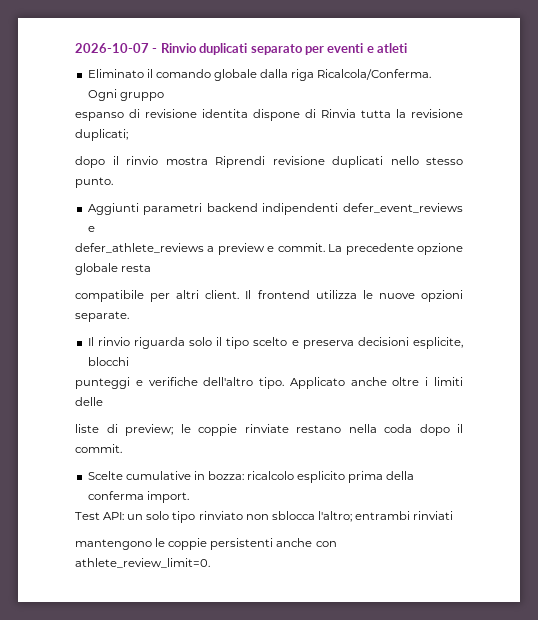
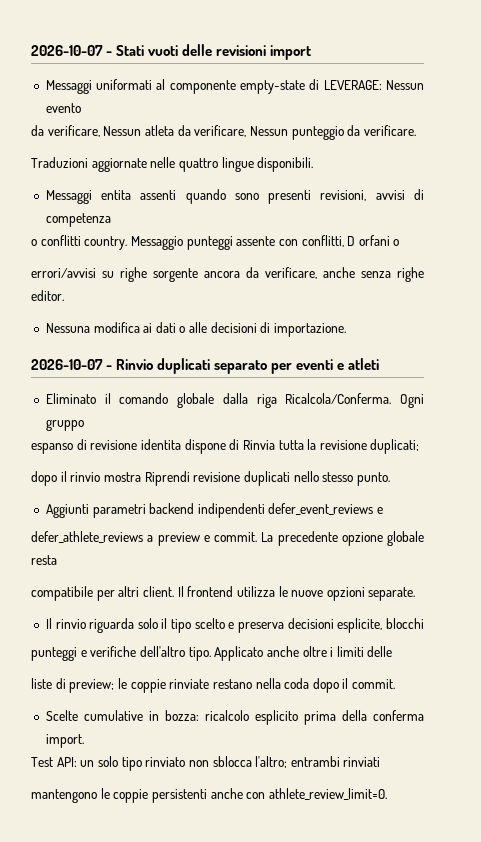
[75,43,158,53] 2026-10-07 - -> [31,44,312,60] [45,79,425,94] [45,103,81,113] [31,125,416,140] [31,157,314,172] [45,189,424,204] [45,213,111,227] [31,235,400,250] [31,267,424,282] [31,290,64,301] [45,322,347,337] [31,359,113,370] 2026-10-07 - Stati vuoti delle revisioni import // Messaggi uniformati al componente empty-state di LEVERAGE: Nessun evento // da verificare, Nessun atleta da verificare, Nessun punteggio da verificare. // Traduzioni aggiornate nelle quattro lingue disponibili. // Messaggi entita assenti quando sono presenti revisioni, avvisi di competenza // o conflitti country. Messaggio punteggi assente con conflitti, D orfani o // errori/avvisi su righe sorgente ancora da verificare, anche senza righe editor. // Nessuna modifica ai dati o alle decisioni di importazione. // 2026-10-07 -

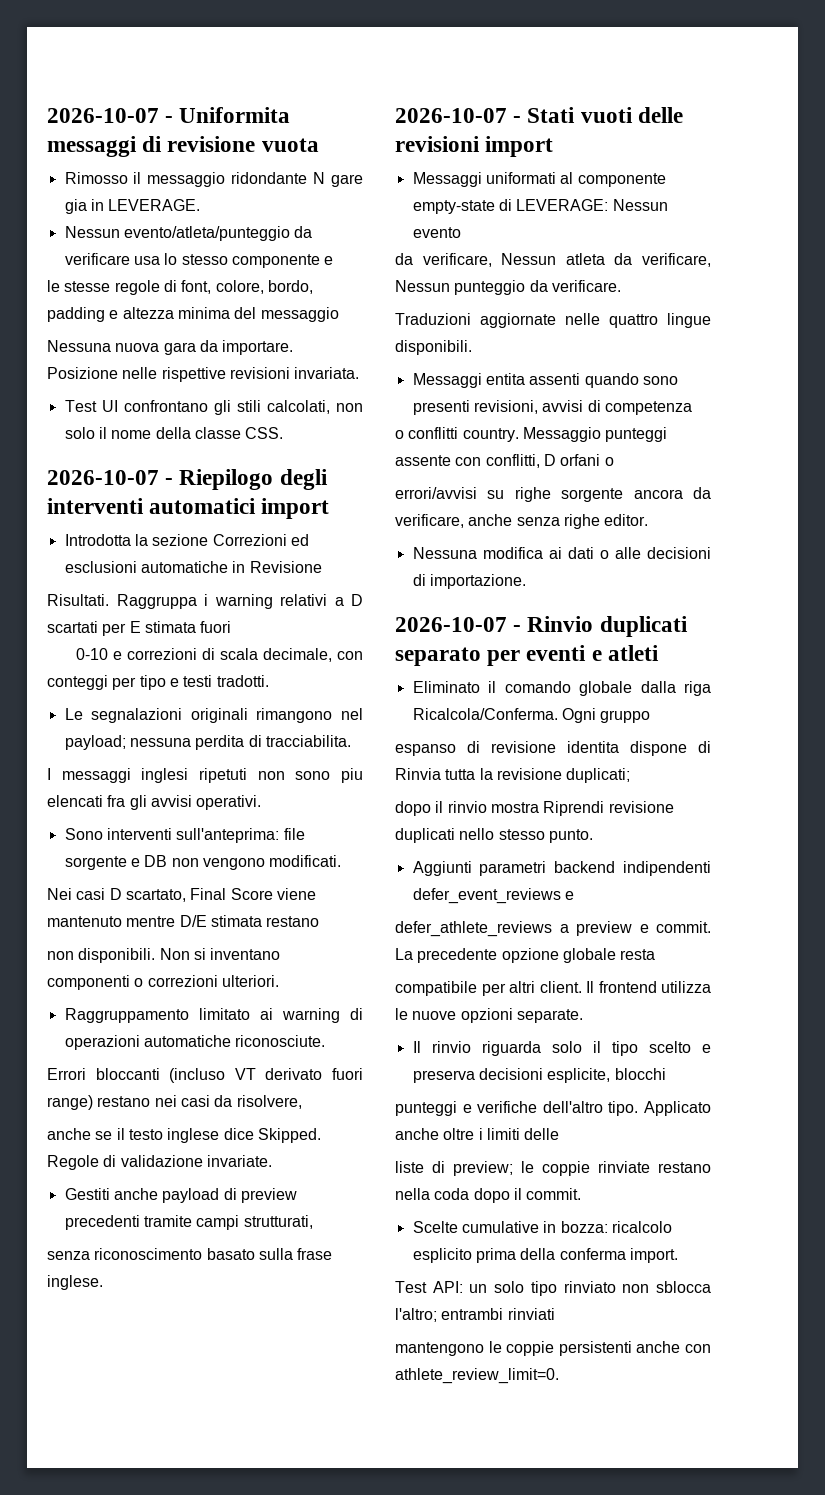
[31,45,113,56] 2026-10-07 - -> [47,107,291,123] [47,136,319,157] [64,172,363,187] [64,199,201,214] [64,226,313,241] [64,253,334,268] [47,280,313,295] [47,307,339,322] [47,340,294,355] [47,367,360,382] [64,400,363,415] [64,427,284,439] [47,469,328,490] [47,498,330,519] [64,534,309,546] [64,561,322,573] [47,594,363,609] [47,621,232,636] [75,648,363,662] [47,675,269,690] [64,708,363,723] [64,735,351,750] [47,768,363,783] [47,795,262,810] [64,828,305,843] [64,855,342,870] [47,888,316,902] [47,915,320,927] [47,948,281,963] [47,975,279,990] [64,1008,363,1023] [64,1035,326,1050] [47,1068,363,1083] [47,1095,302,1110] [47,1128,321,1143] [47,1155,272,1170] [64,1188,297,1203] [64,1215,313,1230] [47,1248,333,1260] [47,1275,103,1290] [395,108,522,123] 2026-10-07 - Uniformita messaggi di revisione vuota // Rimosso il messaggio ridondante N gare gia in LEVERAGE. // Nessun evento/atleta/punteggio da verificare usa lo stesso componente e // le stesse regole di font, colore, bordo, padding e altezza minima del messaggio // Nessuna nuova gara da importare. Posizione nelle rispettive revisioni invariata. // Test UI confrontano gli stili calcolati, non solo il nome della classe CSS. // 2026-10-07 - Riepilogo degli interventi automatici import // Introdotta la sezione Correzioni ed esclusioni automatiche in Revisione // Risultati. Raggruppa i warning relativi a D scartati per E stimata fuori // 0-10 e correzioni di scala decimale, con conteggi per tipo e testi tradotti. // Le segnalazioni originali rimangono nel payload; nessuna perdita di tracciabilita. // I messaggi inglesi ripetuti non sono piu elencati fra gli avvisi operativi. // Sono interventi sull'anteprima: file sorgente e DB non vengono modificati. // Nei casi D scartato, Final Score viene mantenuto mentre D/E stimata restano // non disponibili. Non si inventano componenti o correzioni ulteriori. // Raggruppamento limitato ai warning di operazioni automatiche riconosciute. // Errori bloccanti (incluso VT derivato fuori range) restano nei casi da risolvere, // anche se il testo inglese dice Skipped. Regole di validazione invariate. // Gestiti anche payload di preview precedenti tramite campi strutturati, // senza riconoscimento basato sulla frase inglese. // 2026-10-07 -

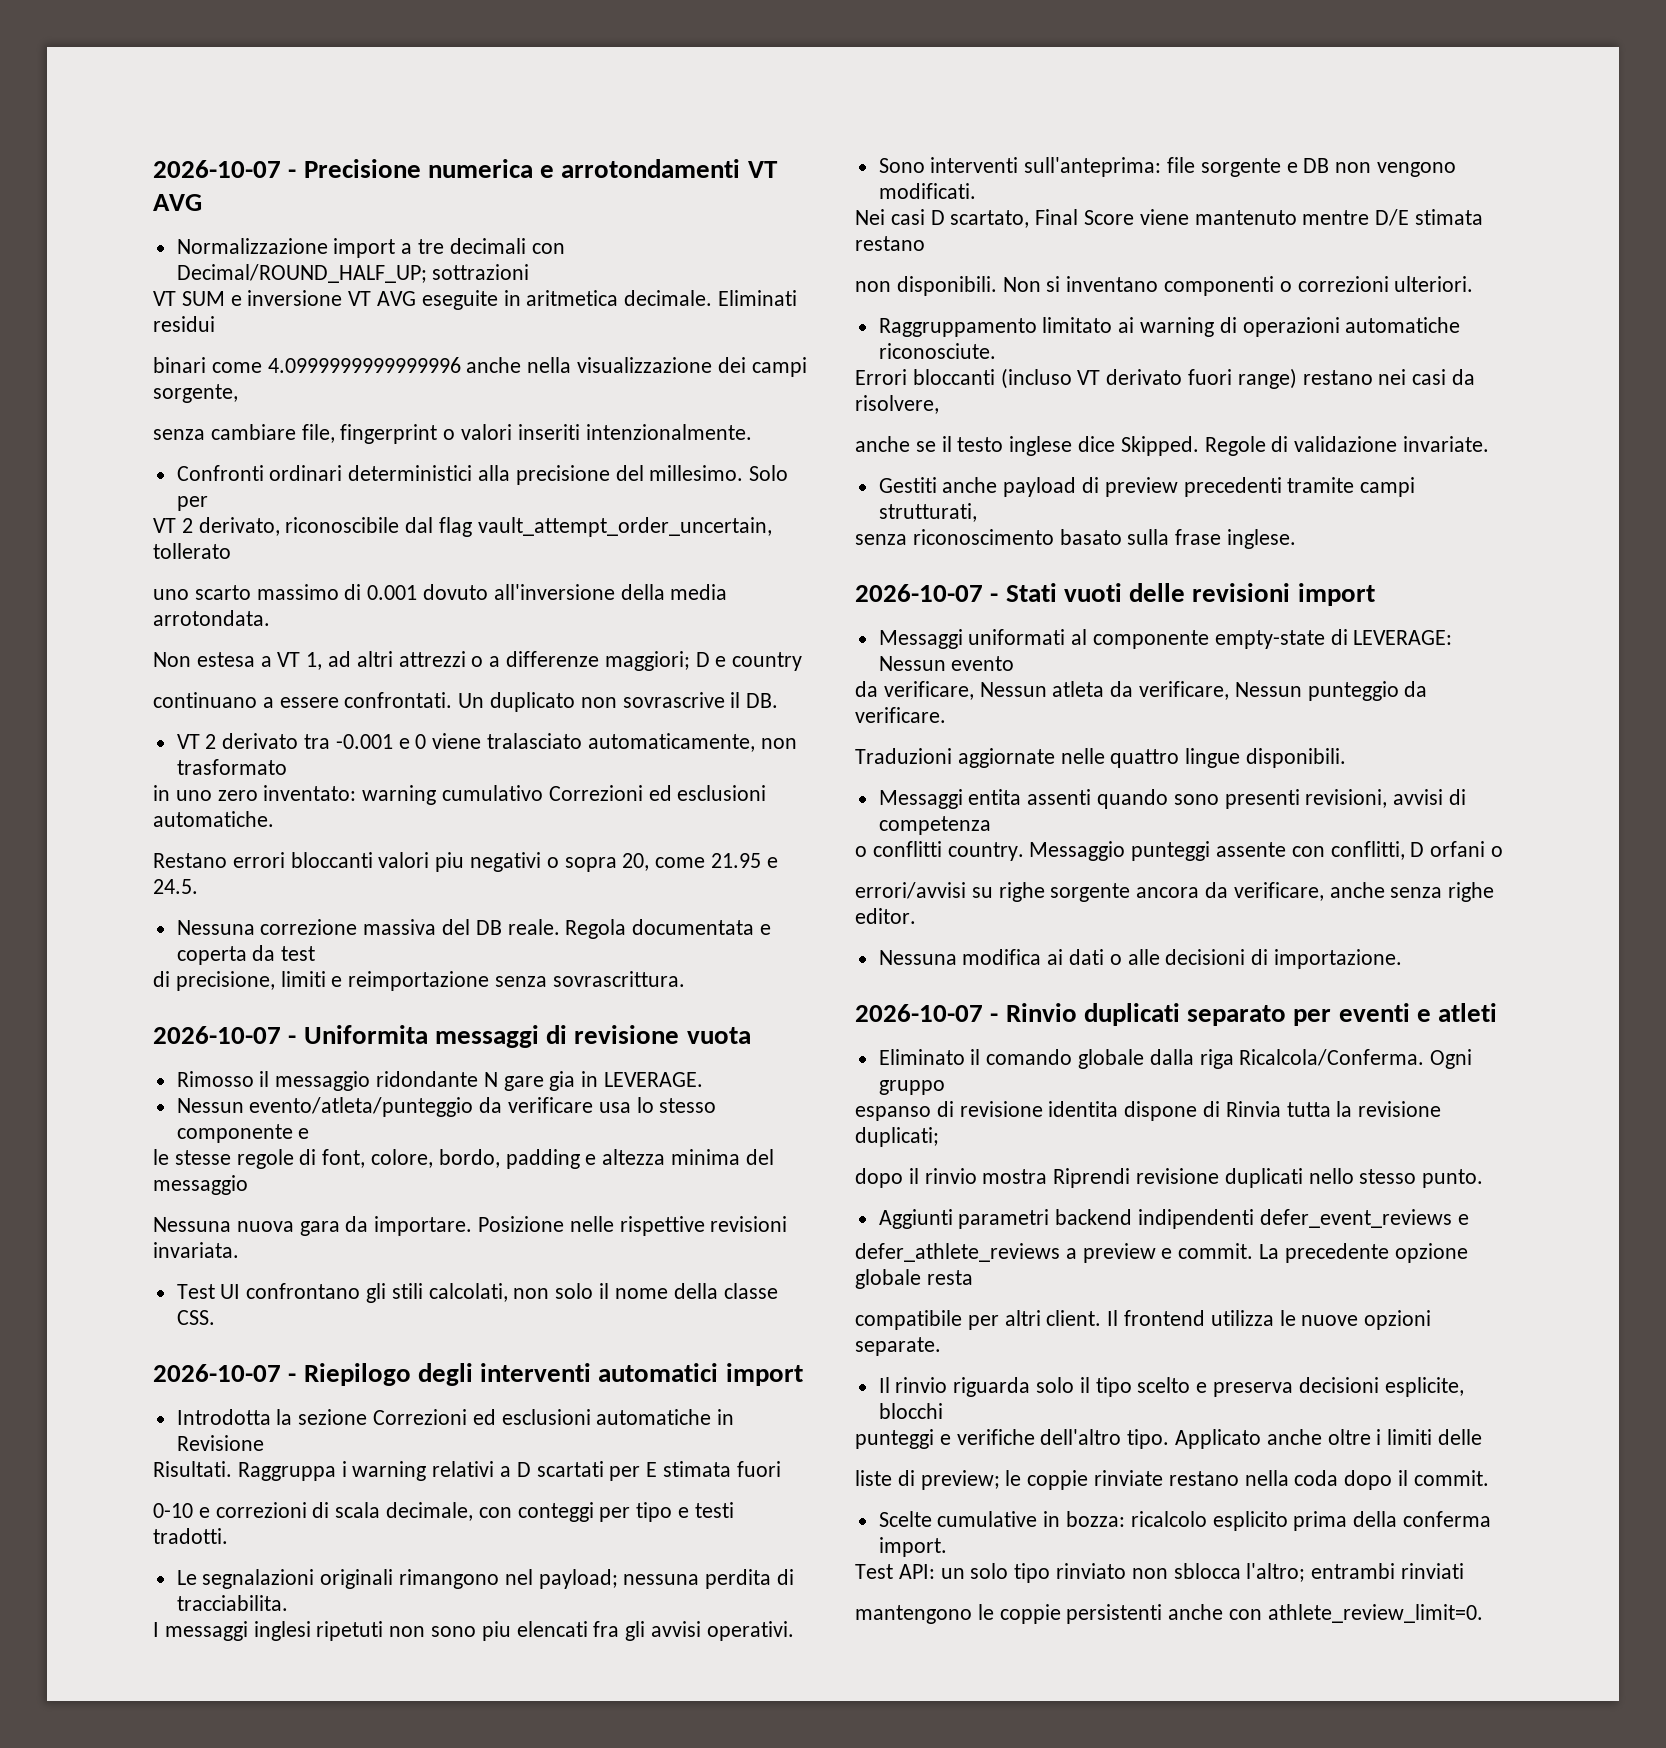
[47,108,174,123] 2026-10-07 - -> [153,159,778,178] [153,194,202,211] [176,238,565,258] [176,264,530,283] [153,290,798,310] [153,316,215,332] [153,357,807,377] [153,384,238,403] [153,424,752,444] [176,465,789,485] [176,496,208,511] [153,517,772,537] [153,543,231,559] [153,584,728,600] [153,610,270,626] [153,651,803,671] [153,692,779,712] [176,733,797,752] [176,759,287,775] [153,785,767,805] [153,811,274,827] [153,852,778,872] [153,879,198,894] [176,919,772,939] [176,945,316,965] [153,971,685,991] [153,1026,297,1044] 2026-10-07 - Precisione numerica e arrotondamenti VT AVG // Normalizzazione import a tre decimali con Decimal/ROUND_HALF_UP; sottrazioni // VT SUM e inversione VT AVG eseguite in aritmetica decimale. Eliminati residui // binari come 4.0999999999999996 anche nella visualizzazione dei campi sorgente, // senza cambiare file, fingerprint o valori inseriti intenzionalmente. // Confronti ordinari deterministici alla precisione del millesimo. Solo per // VT 2 derivato, riconoscibile dal flag vault_attempt_order_uncertain, tollerato // uno scarto massimo di 0.001 dovuto all'inversione della media arrotondata. // Non estesa a VT 1, ad altri attrezzi o a differenze maggiori; D e country // continuano a essere confrontati. Un duplicato non sovrascrive il DB. // VT 2 derivato tra -0.001 e 0 viene tralasciato automaticamente, non trasformato // in uno zero inventato: warning cumulativo Correzioni ed esclusioni automatiche. // Restano errori bloccanti valori piu negativi o sopra 20, come 21.95 e 24.5. // Nessuna correzione massiva del DB reale. Regola documentata e coperta da test // di precisione, limiti e reimportazione senza sovrascrittura. // 2026-10-07 -

